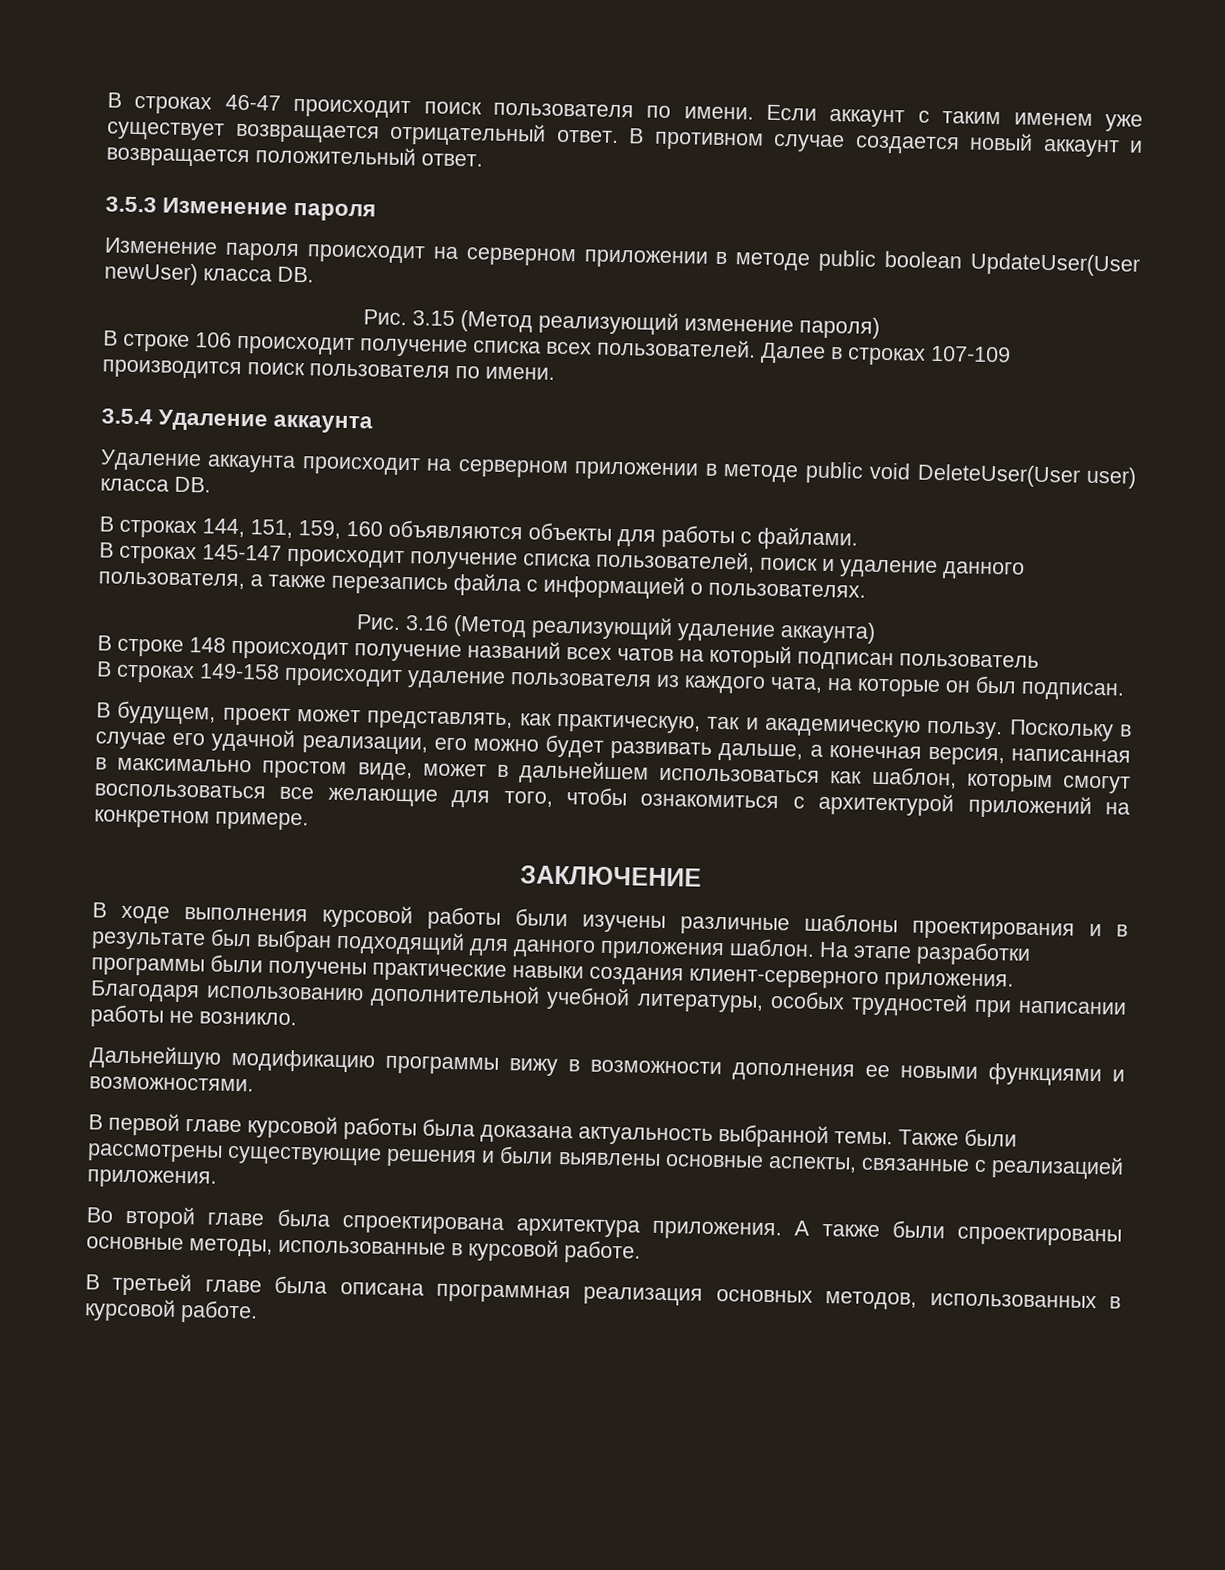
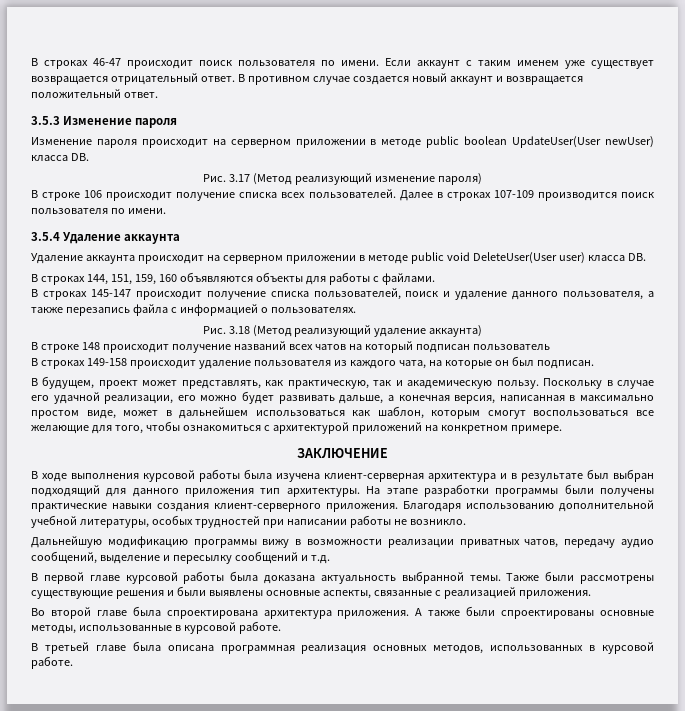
[411,310,455,326] 3.15 -> [229,174,251,182] 3.17
[404,615,449,631] 3.16 -> [228,326,250,334] 3.18
[515,908,1075,941] были изучены различные шаблоны проектирования -> [244,469,496,482] была изучена клиент-серверная архитектура
[729,938,815,957] шаблон. -> [260,488,360,497] тип архитектуры.
[732,1062,1125,1087] [89,1076,254,1092] дополнения ее новыми функциями и возможностями. -> [387,539,654,548] [31,551,330,564] реализации приватных чатов, передачу аудио сообщений, выделение и пересылку сообщений и т.д.

